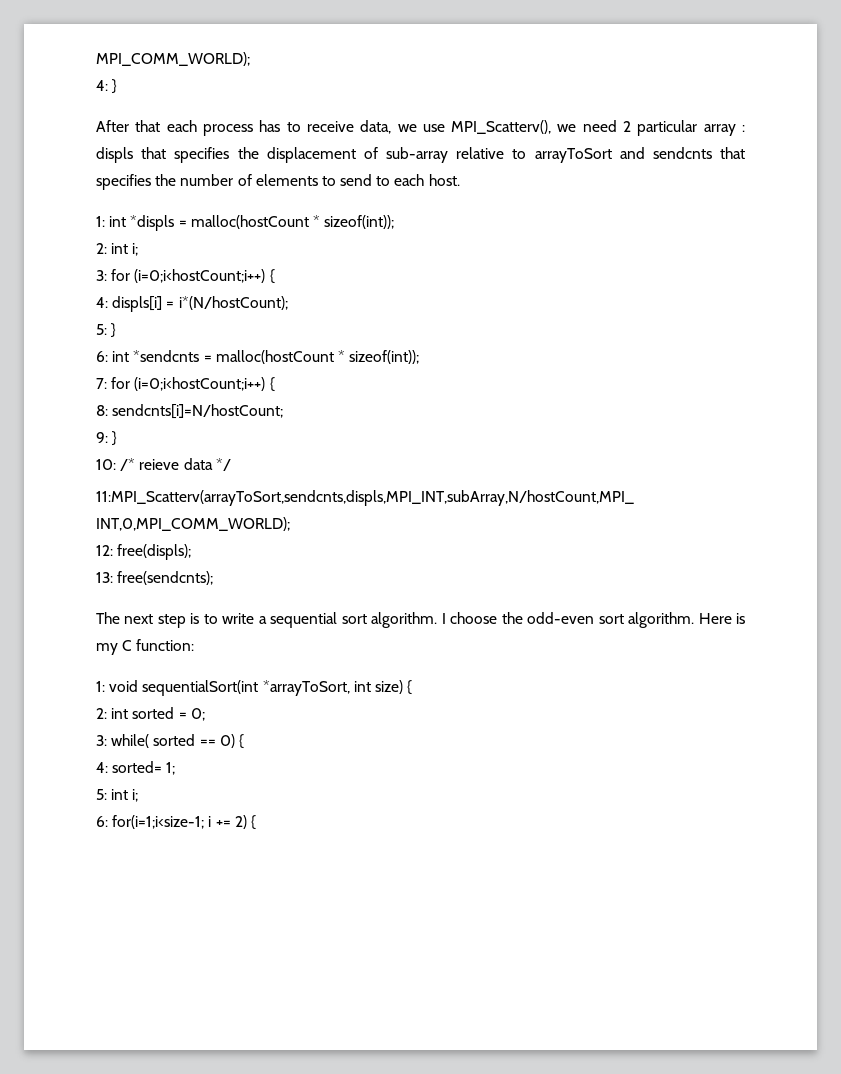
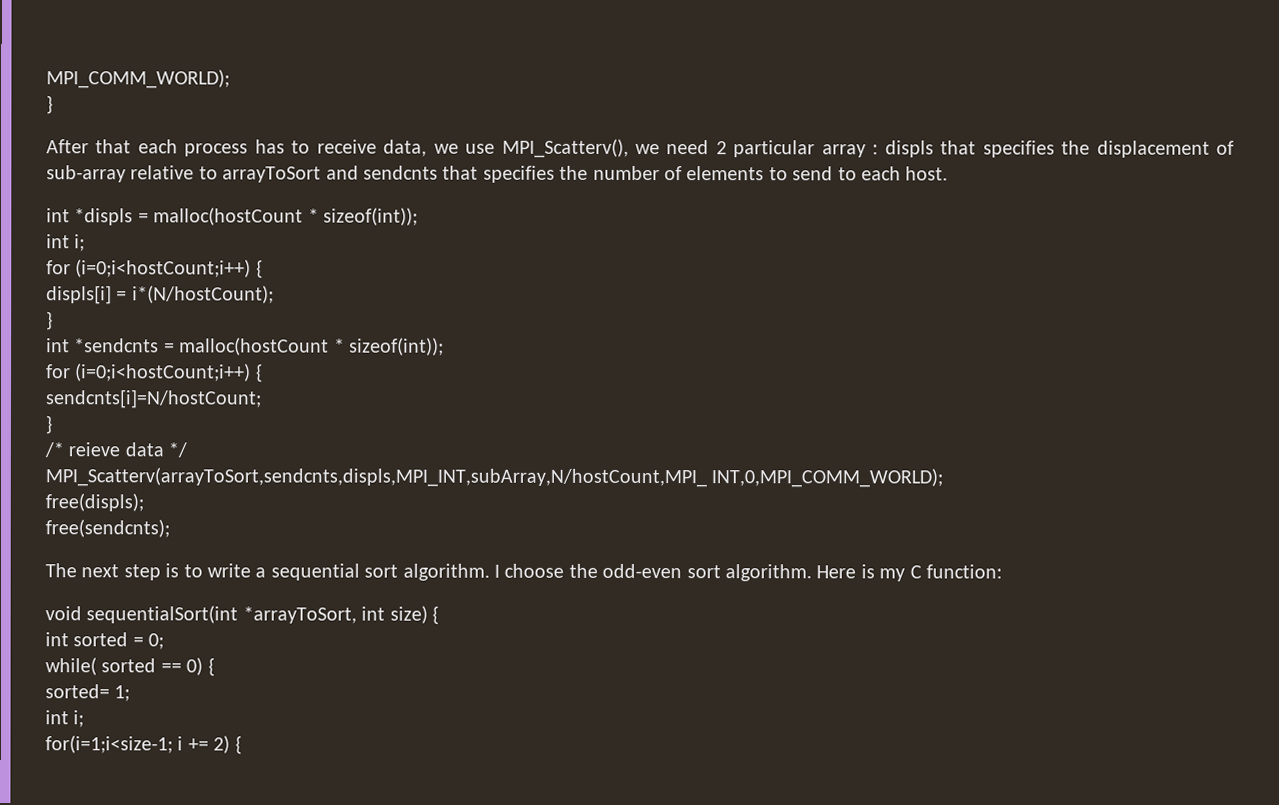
[96,80,108,91] 4: -> (230, 79) none
[96,216,105,227] 1: -> (949, 173) none
[96,243,139,256] [96,269,275,284] [96,297,108,308] 2: int i; // 3: for (i=0;i<hostCount;i++) { // 4: -> [46,234,86,252] [46,259,263,279] int i; // for (i=0;i<hostCount;i++) { //
[96,323,117,338] [96,351,108,362] 5: } // 6: -> [46,311,53,331] } //
[96,377,275,392] [96,405,108,416] 7: for (i=0;i<hostCount;i++) { // 8: -> [46,363,263,383] for (i=0;i<hostCount;i++) { //
[96,431,118,446] [96,459,116,470] 9: } // 10: -> [45,415,52,435] } //
[96,490,634,506] 11:MPI_Scatterv(arrayToSort,sendcnts,displs,MPI_INT,subArray,N/hostCount,MPI_ -> [45,467,707,488] MPI_Scatterv(arrayToSort,sendcnts,displs,MPI_INT,subArray,N/hostCount,MPI_
[96,545,113,556] 12: -> (944, 478) none
[96,572,113,583] 13: -> (144, 502) none
[96,681,105,692] 1: -> (1002, 571) none
[96,708,107,719] 2: -> (439, 615) none
[96,735,107,746] 3: -> (165, 641) none
[96,762,108,773] 4: -> (215, 667) none
[96,789,139,802] [96,816,108,827] 5: int i; // 6: -> [45,710,85,728] int i; //

